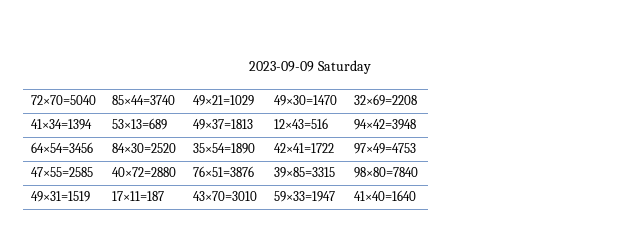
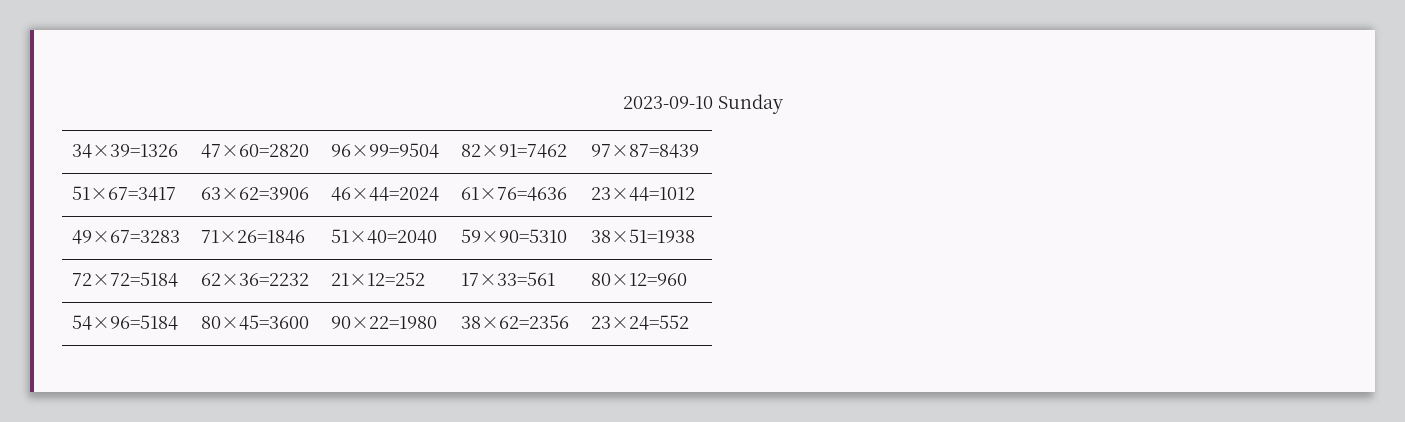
[249,60,371,74] [30,95,96,105] [111,95,175,105] [192,95,254,106] [273,95,337,106] [353,94,417,106] [30,119,92,130] [111,118,167,130] [192,119,253,130] [273,118,328,129] [353,119,416,130] [30,142,93,153] [111,143,176,153] [192,143,255,154] [273,143,334,153] [353,143,416,154] [30,167,93,177] [111,167,176,177] [192,166,254,177] [273,167,335,178] [353,167,418,178] [30,191,90,202] [111,191,164,201] [192,191,257,201] [273,191,335,202] [353,190,416,201] 2023-09-09 Saturday // 72×70=5040 | 85×44=3740 | 49×21=1029 | 49×30=1470 | 32×69=2208 // 41×34=1394 | 53×13=689 | 49×37=1813 | 12×43=516 | 94×42=3948 // 64×54=3456 | 84×30=2520 | 35×54=1890 | 42×41=1722 | 97×49=4753 // 47×55=2585 | 40×72=2880 | 76×51=3876 | 39×85=3315 | 98×80=7840 // 49×31=1519 | 17×11=187 | 43×70=3010 | 59×33=1947 | 41×40=1640 -> [622,94,783,114] [72,144,179,158] [201,144,310,158] [331,143,440,158] [461,144,568,158] [591,144,700,158] [72,186,177,201] [201,187,310,200] [331,187,440,201] [461,187,568,201] [591,187,696,201] [72,230,181,244] [201,230,306,244] [331,229,438,244] [461,229,568,243] [591,229,696,243] [72,272,179,287] [201,273,310,286] [331,272,426,286] [461,272,556,286] [591,273,688,286] [72,315,179,330] [201,315,310,330] [331,316,438,329] [461,315,570,329] [591,315,690,330] 2023-09-10 Sunday // 34×39=1326 | 47×60=2820 | 96×99=9504 | 82×91=7462 | 97×87=8439 // 51×67=3417 | 63×62=3906 | 46×44=2024 | 61×76=4636 | 23×44=1012 // 49×67=3283 | 71×26=1846 | 51×40=2040 | 59×90=5310 | 38×51=1938 // 72×72=5184 | 62×36=2232 | 21×12=252 | 17×33=561 | 80×12=960 // 54×96=5184 | 80×45=3600 | 90×22=1980 | 38×62=2356 | 23×24=552

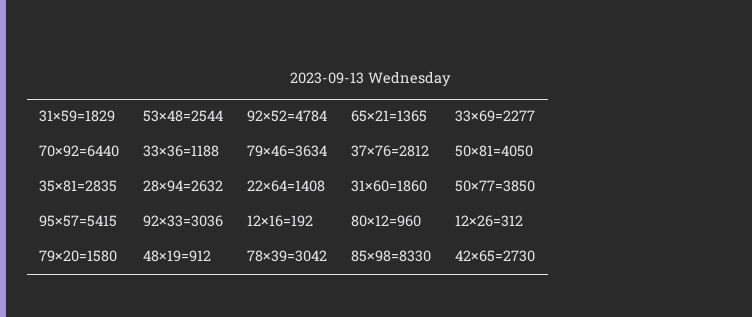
[622,94,783,114] [72,144,179,158] [201,144,310,158] [331,143,440,158] [461,144,568,158] [591,144,700,158] [72,186,177,201] [201,187,310,200] [331,187,440,201] [461,187,568,201] [591,187,696,201] [72,230,181,244] [201,230,306,244] [331,229,438,244] [461,229,568,243] [591,229,696,243] [72,272,179,287] [201,273,310,286] [331,272,426,286] [461,272,556,286] [591,273,688,286] [72,315,179,330] [201,315,310,330] [331,316,438,329] [461,315,570,329] [591,315,690,330] 2023-09-10 Sunday // 34×39=1326 | 47×60=2820 | 96×99=9504 | 82×91=7462 | 97×87=8439 // 51×67=3417 | 63×62=3906 | 46×44=2024 | 61×76=4636 | 23×44=1012 // 49×67=3283 | 71×26=1846 | 51×40=2040 | 59×90=5310 | 38×51=1938 // 72×72=5184 | 62×36=2232 | 21×12=252 | 17×33=561 | 80×12=960 // 54×96=5184 | 80×45=3600 | 90×22=1980 | 38×62=2356 | 23×24=552 -> [289,71,451,87] [38,110,115,122] [142,110,223,122] [246,110,327,122] [350,110,427,122] [454,110,535,122] [38,145,119,157] [142,145,219,157] [246,145,327,157] [350,145,429,157] [454,145,533,157] [38,180,117,192] [142,180,223,192] [246,180,325,192] [350,180,427,192] [454,180,535,192] [38,215,117,227] [142,215,223,227] [246,215,313,227] [350,215,421,227] [454,215,523,227] [38,250,117,262] [142,250,211,262] [246,250,327,262] [350,250,431,262] [454,250,535,262] 2023-09-13 Wednesday // 31×59=1829 | 53×48=2544 | 92×52=4784 | 65×21=1365 | 33×69=2277 // 70×92=6440 | 33×36=1188 | 79×46=3634 | 37×76=2812 | 50×81=4050 // 35×81=2835 | 28×94=2632 | 22×64=1408 | 31×60=1860 | 50×77=3850 // 95×57=5415 | 92×33=3036 | 12×16=192 | 80×12=960 | 12×26=312 // 79×20=1580 | 48×19=912 | 78×39=3042 | 85×98=8330 | 42×65=2730

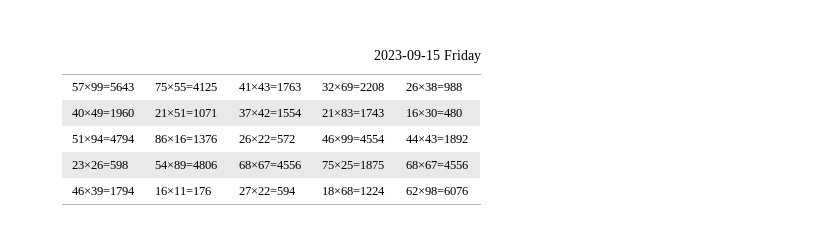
[289,71,451,87] [38,110,115,122] [142,110,223,122] [246,110,327,122] [350,110,427,122] [454,110,535,122] [38,145,119,157] [142,145,219,157] [246,145,327,157] [350,145,429,157] [454,145,533,157] [38,180,117,192] [142,180,223,192] [246,180,325,192] [350,180,427,192] [454,180,535,192] [38,215,117,227] [142,215,223,227] [246,215,313,227] [350,215,421,227] [454,215,523,227] [38,250,117,262] [142,250,211,262] [246,250,327,262] [350,250,431,262] [454,250,535,262] 2023-09-13 Wednesday // 31×59=1829 | 53×48=2544 | 92×52=4784 | 65×21=1365 | 33×69=2277 // 70×92=6440 | 33×36=1188 | 79×46=3634 | 37×76=2812 | 50×81=4050 // 35×81=2835 | 28×94=2632 | 22×64=1408 | 31×60=1860 | 50×77=3850 // 95×57=5415 | 92×33=3036 | 12×16=192 | 80×12=960 | 12×26=312 // 79×20=1580 | 48×19=912 | 78×39=3042 | 85×98=8330 | 42×65=2730 -> [373,50,481,63] [72,83,135,91] [155,83,218,91] [239,83,302,91] [322,83,385,91] [406,83,463,91] [72,109,135,117] [155,109,218,117] [239,109,303,117] [322,109,385,117] [406,109,463,117] [72,135,136,143] [155,135,218,143] [239,135,296,143] [322,135,386,143] [406,135,469,143] [72,161,129,169] [155,161,218,169] [239,161,302,169] [322,161,385,169] [406,161,469,169] [72,187,136,195] [155,187,212,195] [239,187,297,195] [322,187,386,195] [406,187,469,195] 2023-09-15 Friday // 57×99=5643 | 75×55=4125 | 41×43=1763 | 32×69=2208 | 26×38=988 // 40×49=1960 | 21×51=1071 | 37×42=1554 | 21×83=1743 | 16×30=480 // 51×94=4794 | 86×16=1376 | 26×22=572 | 46×99=4554 | 44×43=1892 // 23×26=598 | 54×89=4806 | 68×67=4556 | 75×25=1875 | 68×67=4556 // 46×39=1794 | 16×11=176 | 27×22=594 | 18×68=1224 | 62×98=6076

